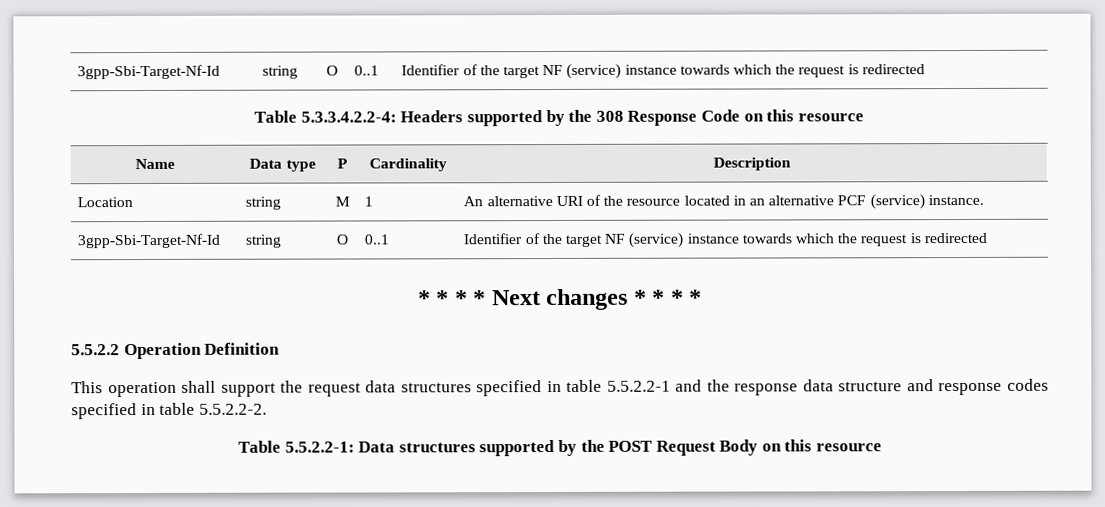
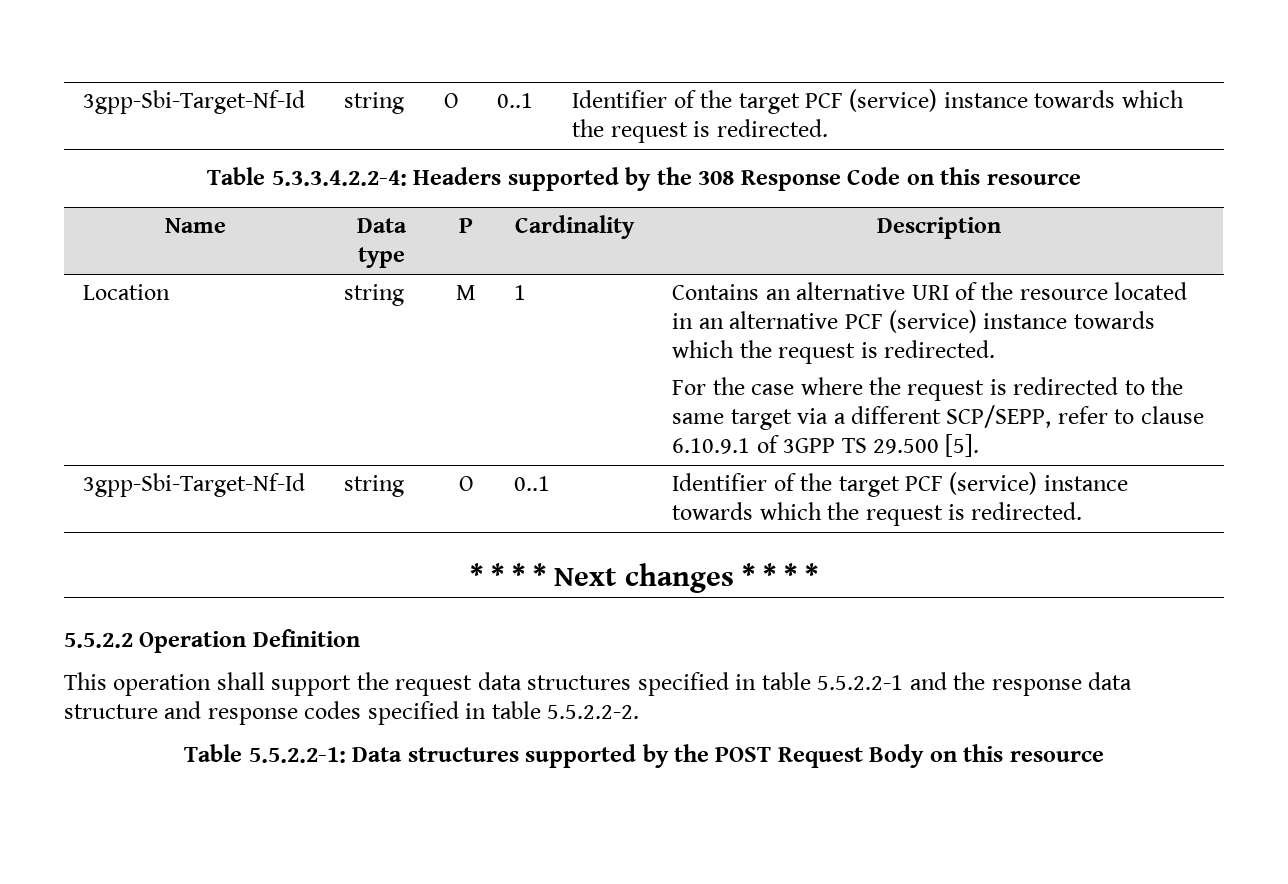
[77,64,221,80] [262,65,299,79] [326,65,338,76] [354,65,380,76] [401,63,925,79] 3gpp-Sbi-Target-Nf-Id | string | O | 0..1 | Identifier of the target NF (service) instance towards which the request is redirected -> [83,90,306,114] [344,92,405,114] [444,93,459,108] [497,93,534,108] [572,89,1184,114] [572,119,828,143] 3gpp-Sbi-Target-Nf-Id | string | O | 0..1 | Identifier of the target PCF (service) instance towards which the request is redirected.
[463,196,484,207] An -> [672,284,791,300] Contains an
[927,194,984,206] [77,233,221,249] [245,234,282,248] [336,234,348,245] [364,234,390,245] [463,232,987,248] instance. // 3gpp-Sbi-Target-Nf-Id | string | O | 0..1 | Identifier of the target NF (service) instance towards which the request is redirected -> [983,311,1155,329] [672,340,995,364] [672,377,1184,401] [672,405,1204,430] [672,434,980,457] [83,473,306,497] [344,475,405,497] [458,476,474,491] [514,476,551,491] [672,472,1128,497] [672,502,1083,526] instance towards which the request is redirected. // For the case where the request is redirected to the same target via a different SCP/SEPP, refer to clause 6.10.9.1 of 3GPP TS 29.500 [5]. // 3gpp-Sbi-Target-Nf-Id | string | O | 0..1 | Identifier of the target PCF (service) instance towards which the request is redirected.

